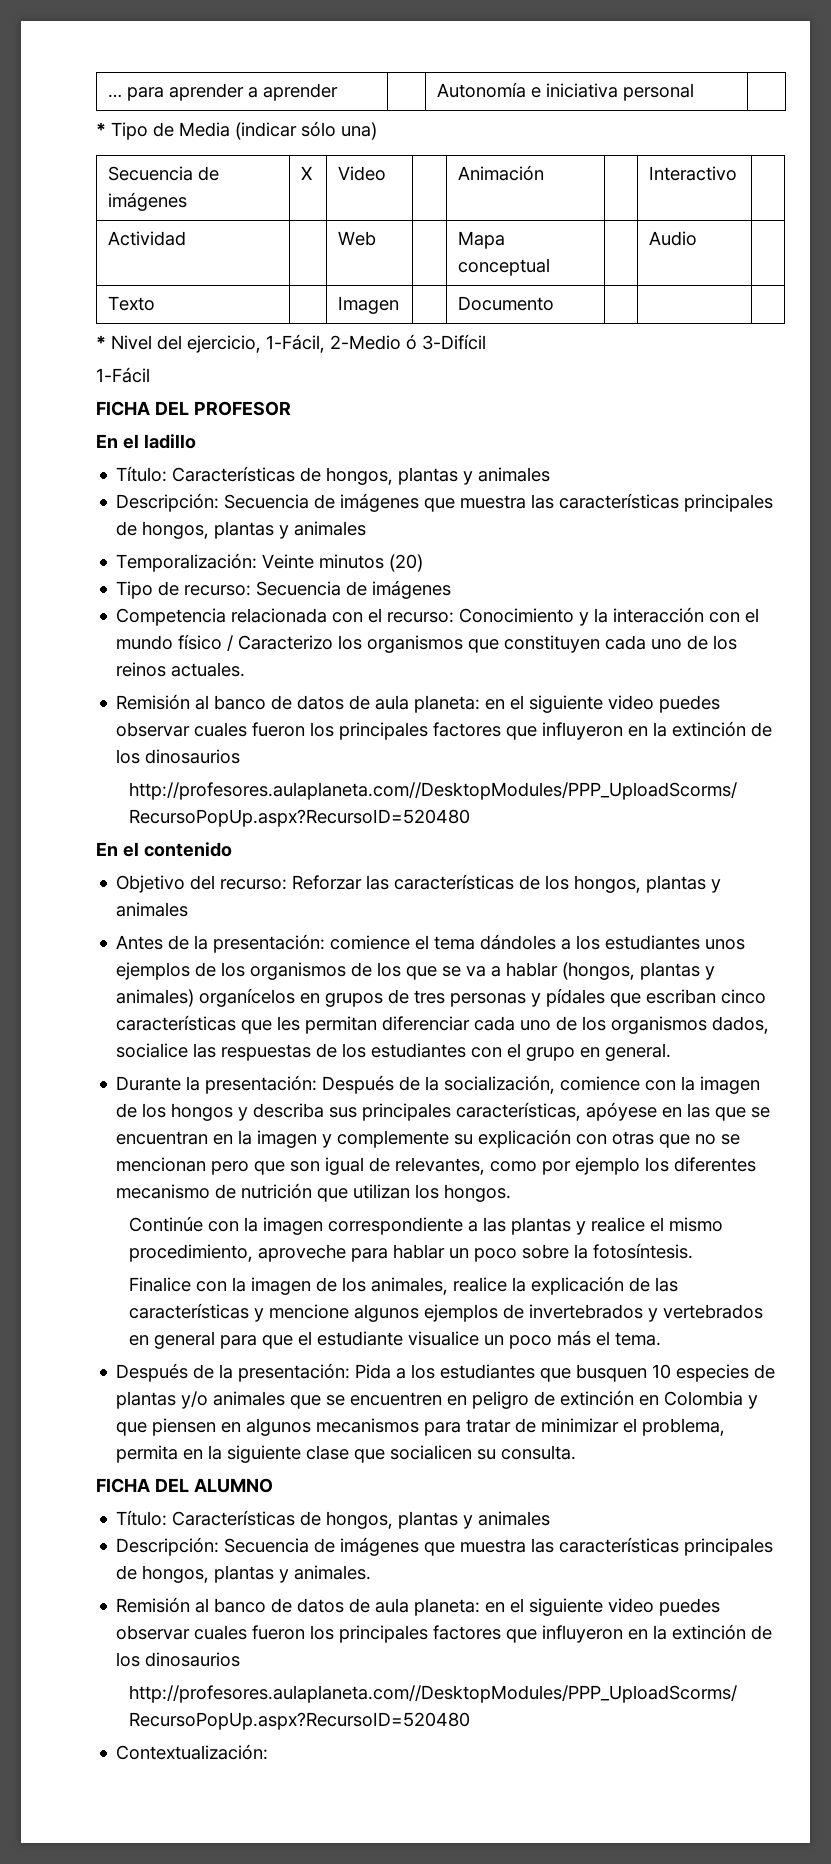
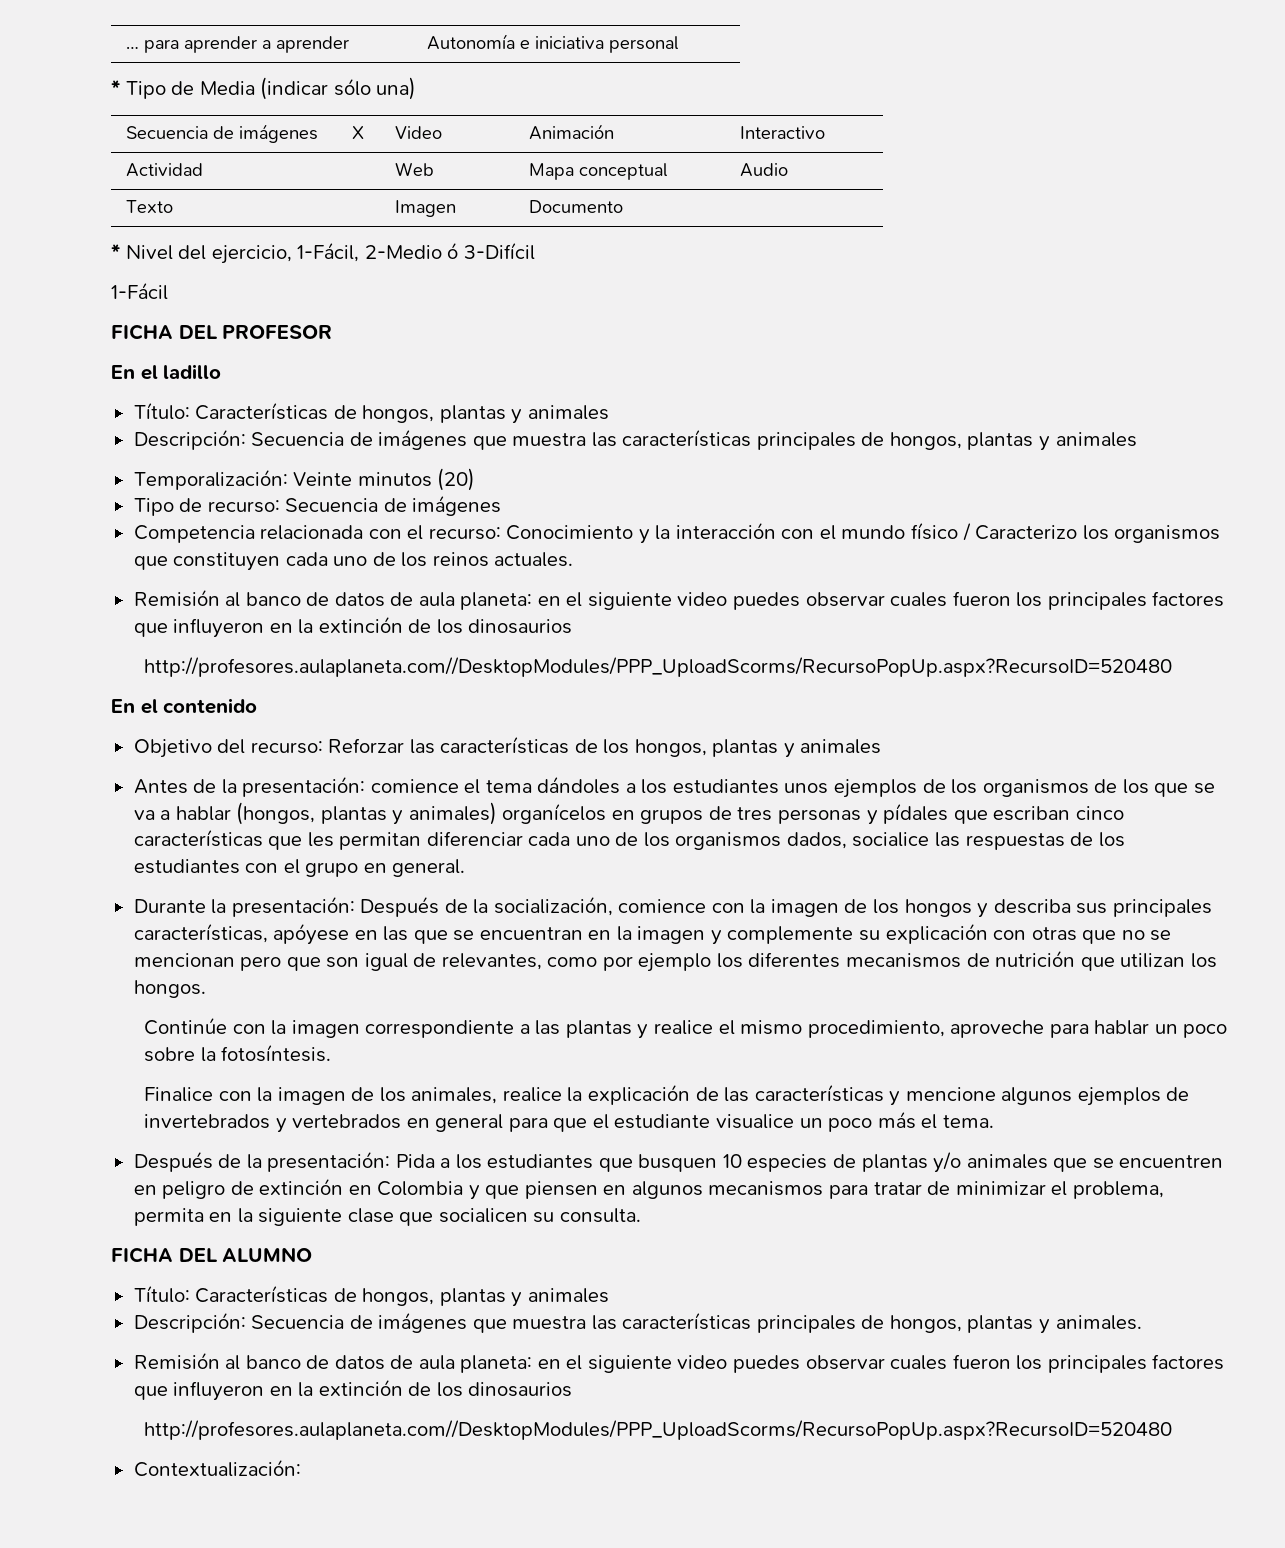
[116,1184,211,1199] mecanismo -> [845,953,961,968] mecanismos

